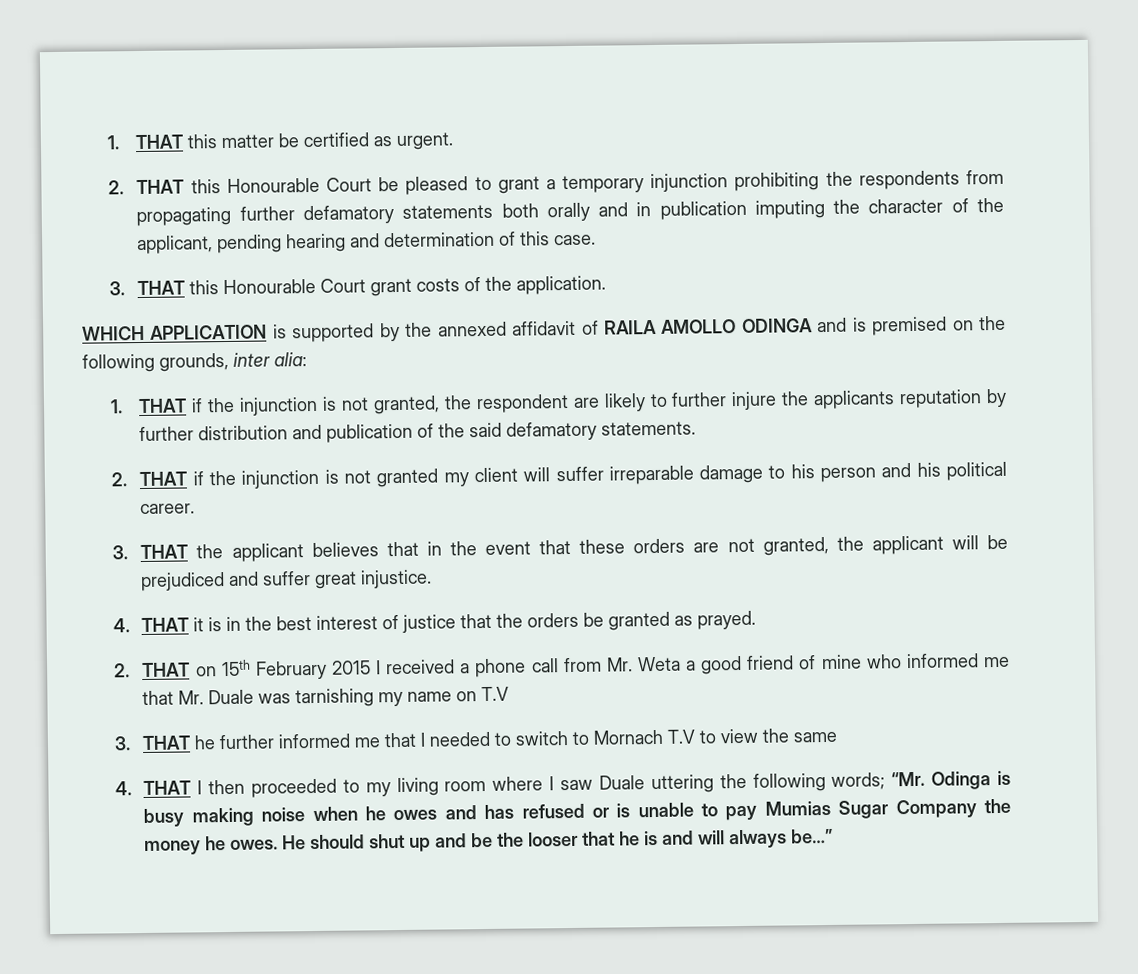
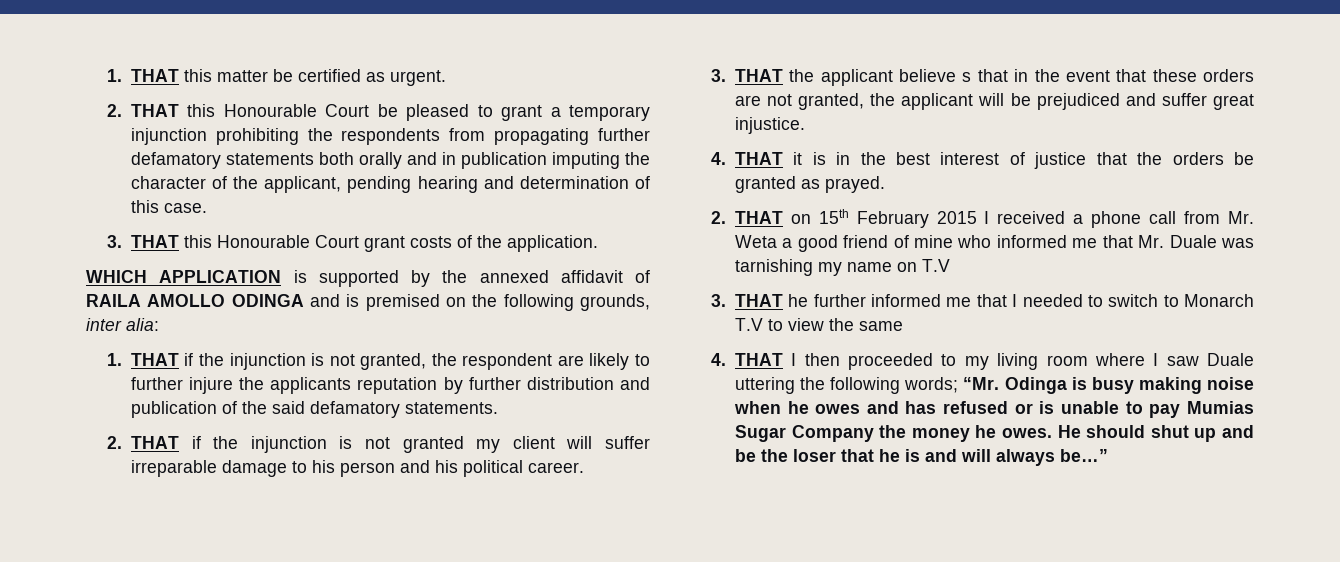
[311,542,379,558] believes -> [899,69,972,82] believe s
[593,729,665,745] Mornach -> [1184,294,1254,307] Monarch
[528,831,580,847] looser -> [792,449,836,462] loser

